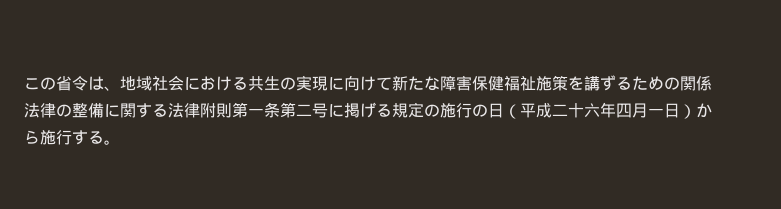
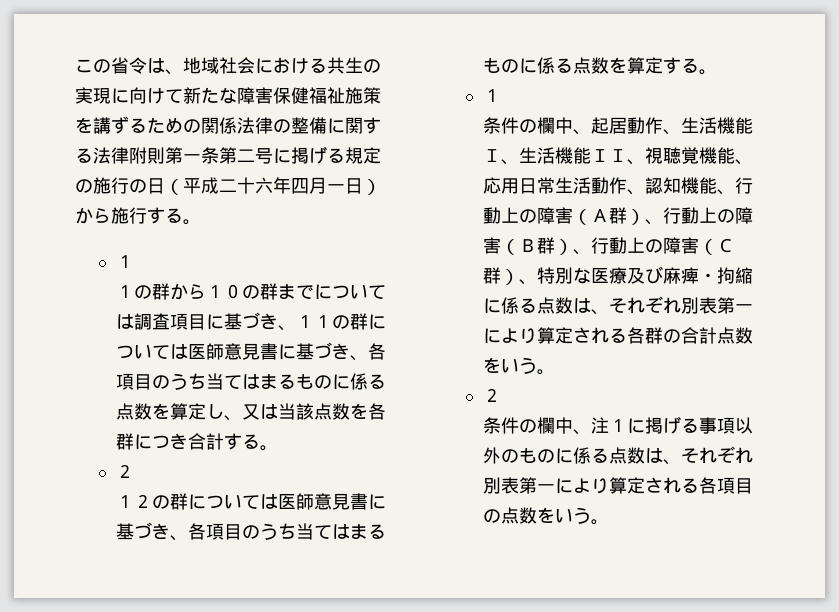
(120, 142) none -> [115,255,134,268] [116,283,387,300] [116,312,387,331] [116,342,387,361] [116,373,387,390] [116,403,387,421] [116,433,279,451] [115,464,134,478] [116,493,387,510] [116,522,387,541] [483,57,718,75] [482,89,501,102] [483,117,754,135] [483,147,754,165] [483,177,754,195] [483,207,754,225] [483,237,736,255] [483,266,754,285] [483,296,754,315] [483,327,754,344] [483,357,556,375] [482,388,501,402] [483,416,754,435] [483,446,754,465] [483,477,754,494] [483,507,610,525] // １ // １の群から１０の群までについては調査項目に基づき、１１の群については医師意見書に基づき、各項目のうち当てはまるものに係る点数を算定し、又は当該点数を各群につき合計する。 // ２ // １２の群については医師意見書に基づき、各項目のうち当てはまるものに係る点数を算定する。 // １ // 条件の欄中、起居動作、生活機能Ｉ、生活機能ＩＩ、視聴覚機能、応用日常生活動作、認知機能、行動上の障害（Ａ群）、行動上の障害（Ｂ群）、行動上の障害（Ｃ群）、特別な医療及び麻痺・拘縮に係る点数は、それぞれ別表第一により算定される各群の合計点数をいう。 // ２ // 条件の欄中、注１に掲げる事項以外のものに係る点数は、それぞれ別表第一により算定される各項目の点数をいう。

